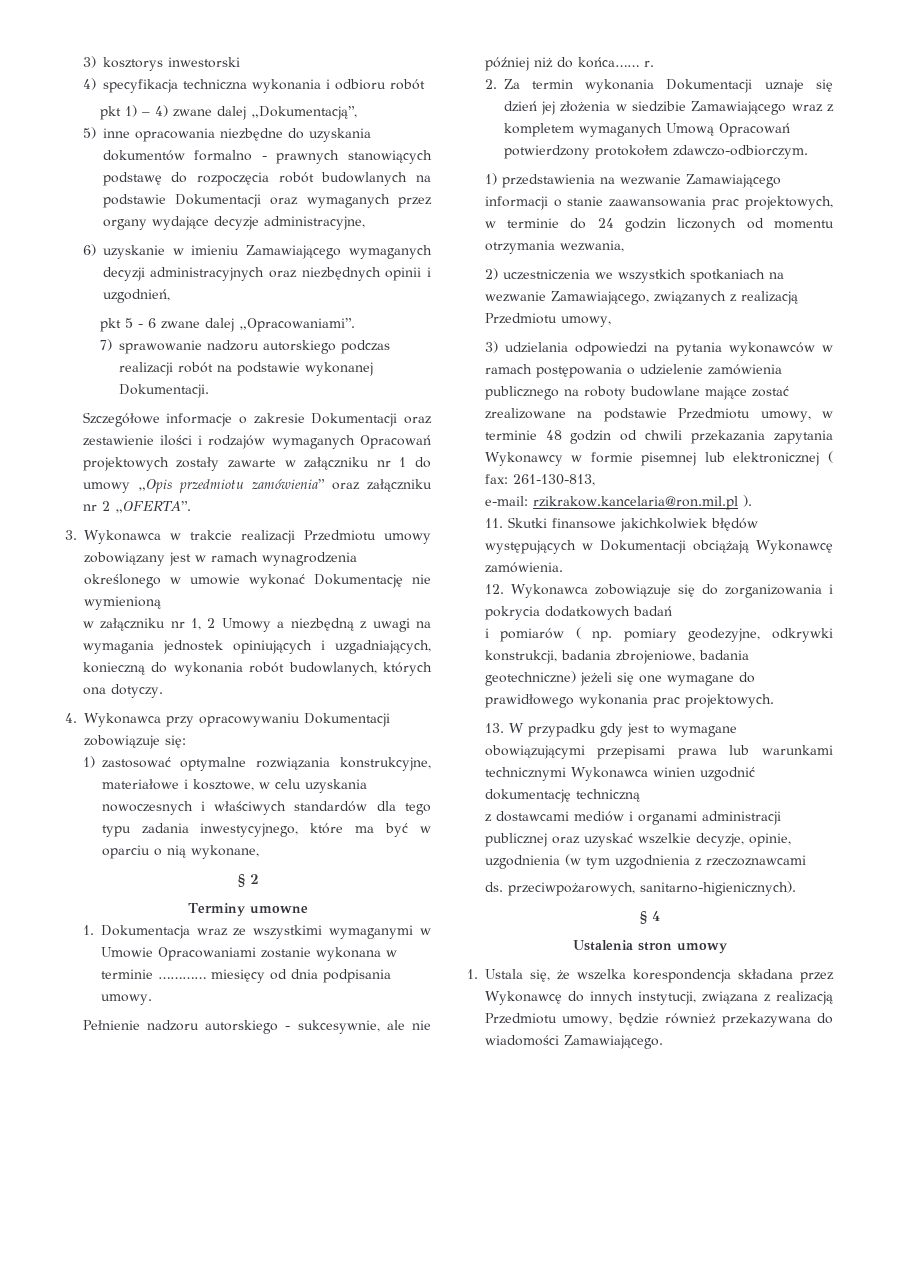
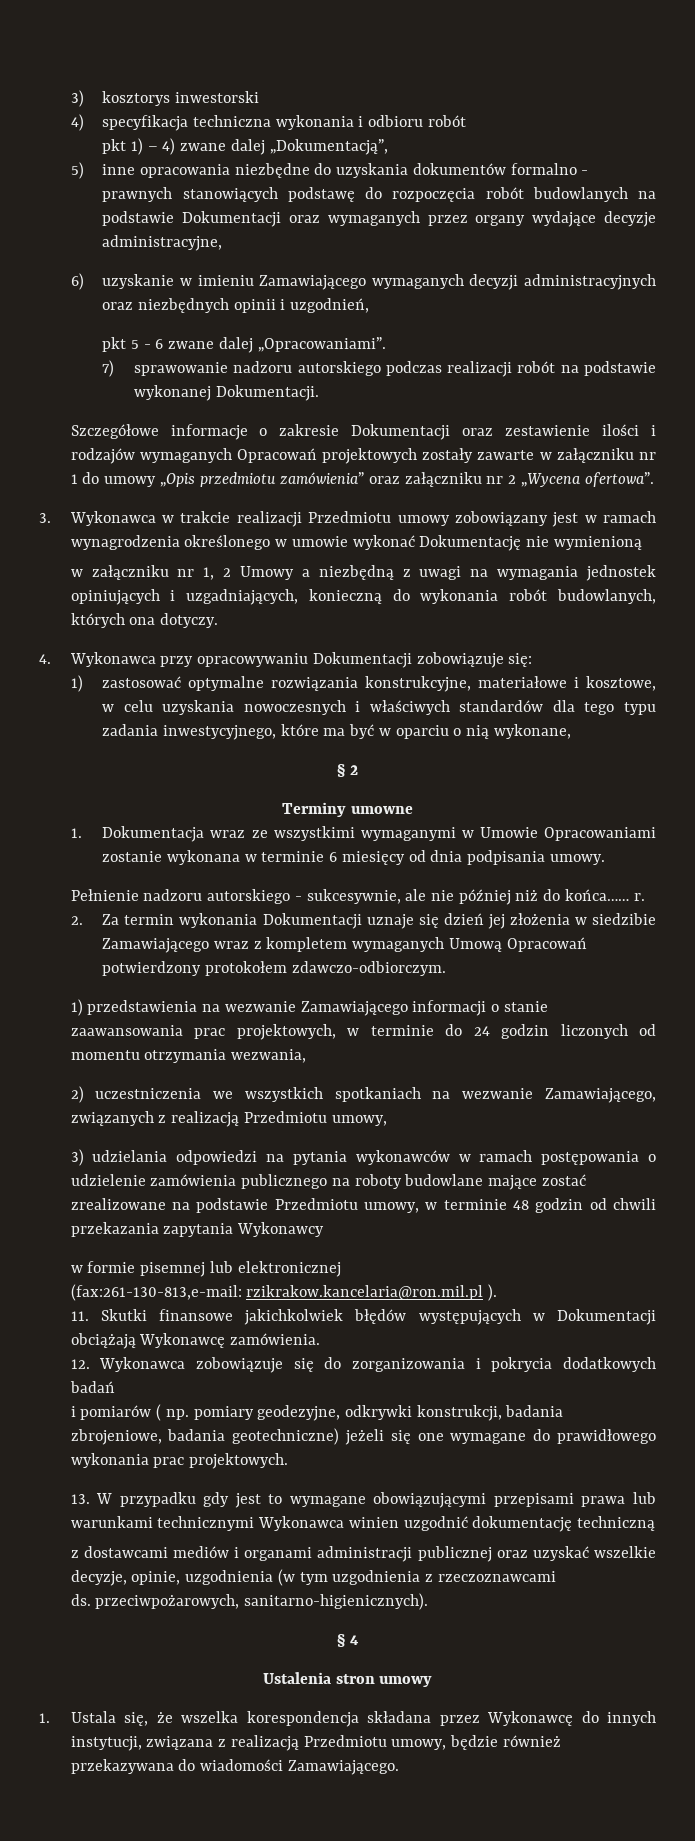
[114,501,191,513] „OFERTA”. -> [520,472,654,487] „Wycena ofertowa”.
[157,977,206,979] ………… -> [329,852,338,862] 6
(563, 459) none -> (325, 1229) //
[828,451,833,463] [484,474,595,486] [484,496,528,506] ( fax: 261-130-813, // e-mail: -> [70,1284,242,1301] // (fax:261-130-813,e-mail:

